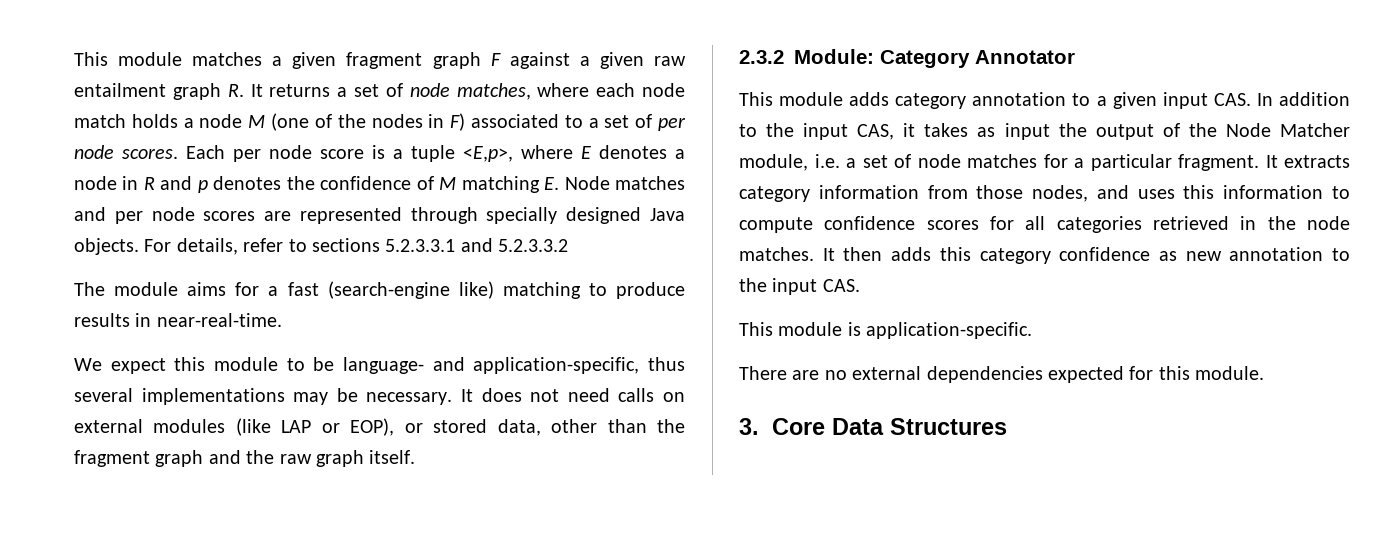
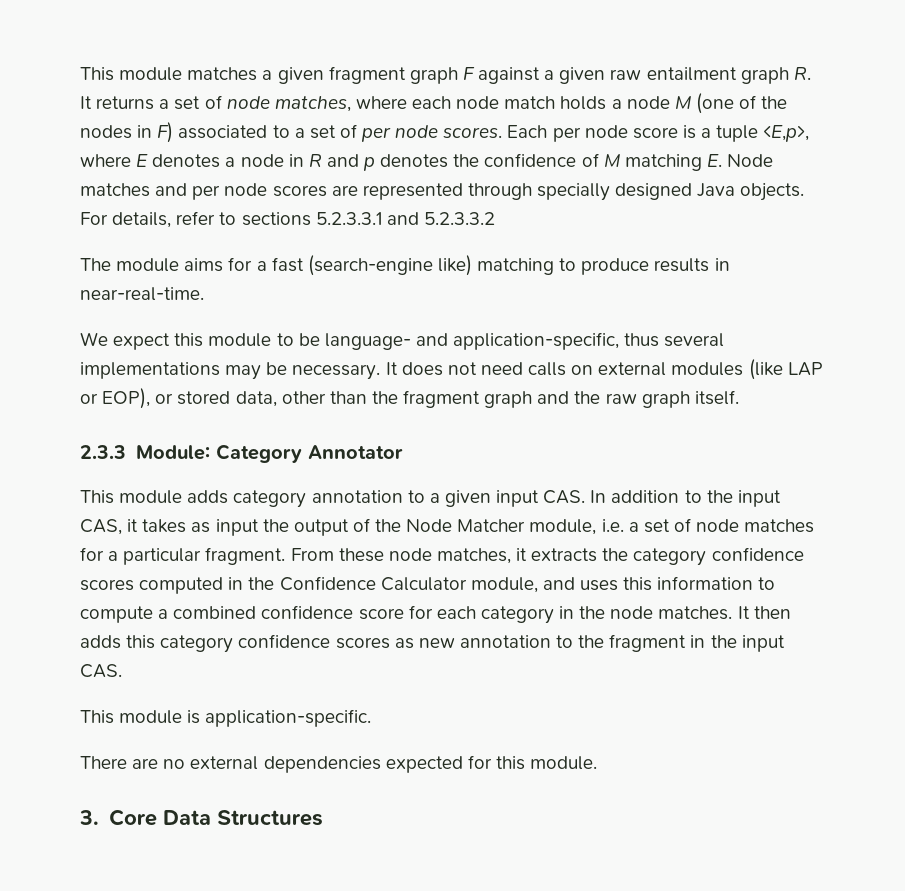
[739,50,784,64] 2.3.2 -> [80,445,126,459] 2.3.3
[1265,155,1350,168] [739,185,1089,202] It extracts category information from those nodes, -> [290,547,804,566] [80,576,538,594] From these node matches, it extracts the category confidence scores computed in the Confidence Calculator module,
[824,216,1229,233] confidence scores for all categories retrieved -> [158,605,554,624] a combined confidence score for each category
(1151, 254) none -> [335,637,390,649] scores
(767, 285) none -> [609,634,737,652] fragment in the

